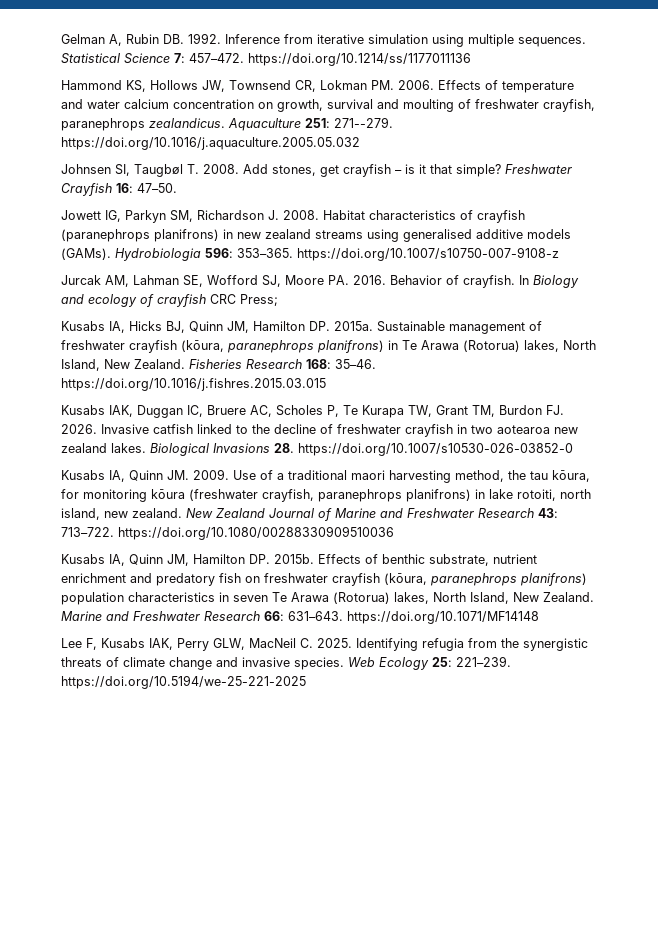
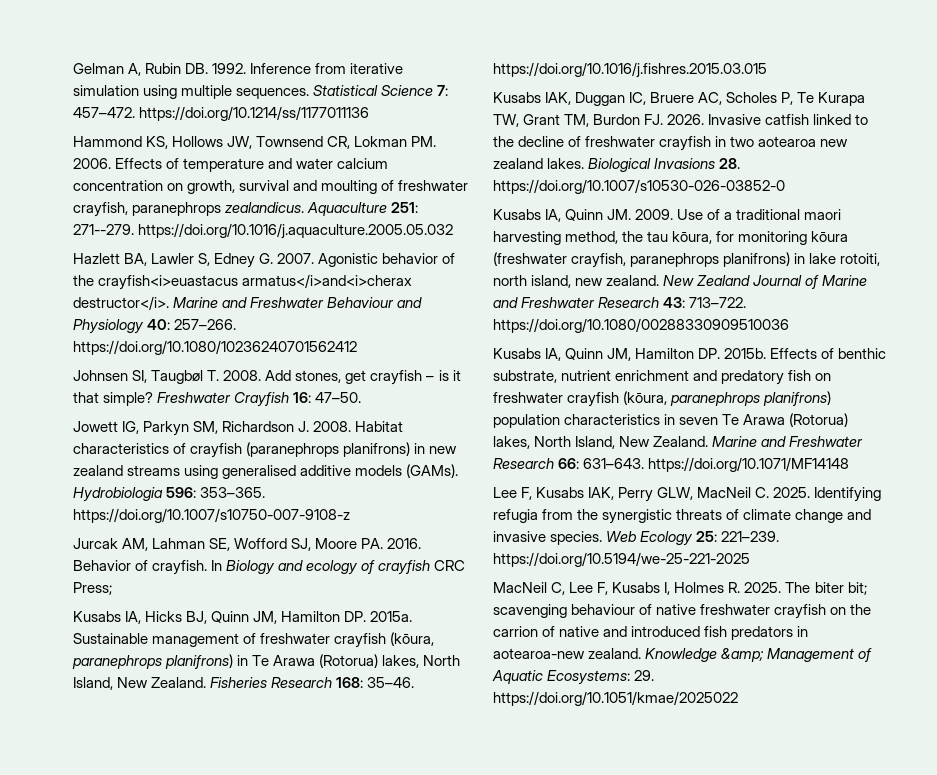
(360, 143) none -> [73,253,456,268] [73,274,413,290] [73,296,423,310] [73,319,237,334] [73,340,357,355] // Hazlett BA, Lawler S, Edney G. 2007. Agonistic behavior of the crayfish<i>euastacus armatus</i>and<i>cherax destructor</i>. Marine and Freshwater Behaviour and Physiology 40: 257–266. https://doi.org/10.1080/10236240701562412
(306, 682) none -> [493,582,867,595] [493,604,872,619] [493,626,809,640] [493,648,873,662] [492,670,655,685] [493,691,738,706] // MacNeil C, Lee F, Kusabs I, Holmes R. 2025. The biter bit; scavenging behaviour of native freshwater crayfish on the carrion of native and introduced fish predators in aotearoa-new zealand. Knowledge &amp; Management of Aquatic Ecosystems: 29. https://doi.org/10.1051/kmae/2025022

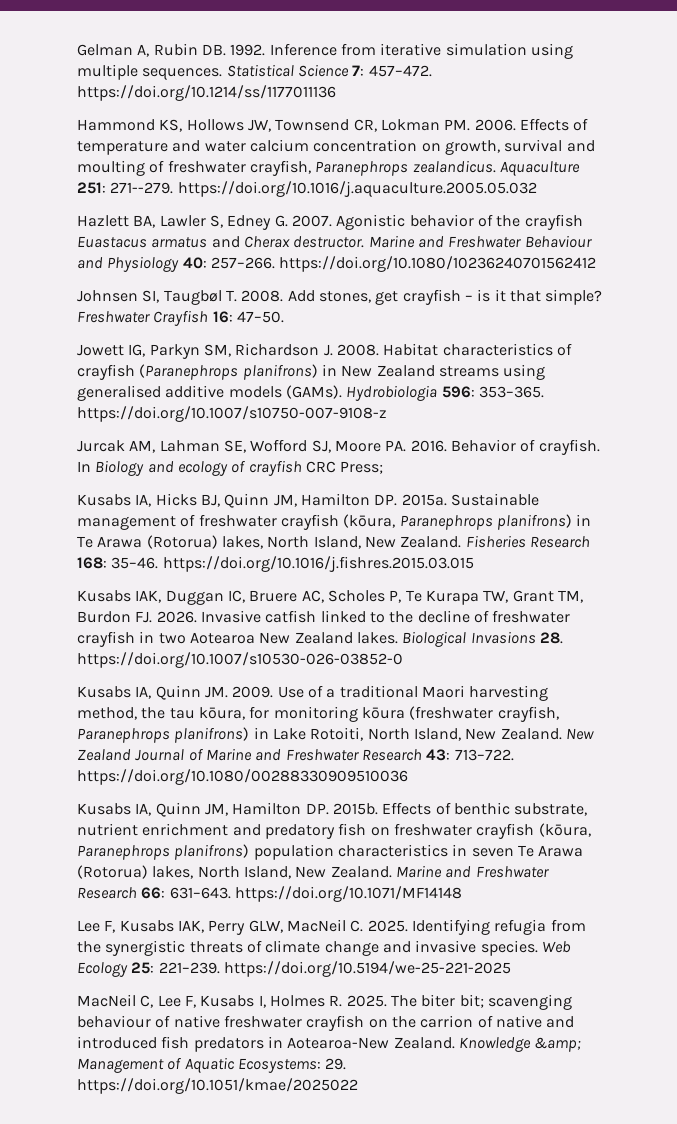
[132,202,222,216] paranephrops -> [315,161,409,176] Paranephrops
[98,274,413,290] [73,296,169,310] crayfish<i>euastacus armatus</i>and<i>cherax destructor</i>. -> [524,214,583,230] [77,236,365,248] crayfish Euastacus armatus and Cherax destructor.
[246,442,458,457] [73,465,123,476] (paranephrops planifrons) in new zealand -> [139,364,435,380] (Paranephrops planifrons) in New Zealand
[72,655,162,669] paranephrops -> [399,515,493,530] Paranephrops
[758,136,849,147] [493,158,543,169] aotearoa new zealand -> [189,632,353,644] Aotearoa New Zealand
[804,209,842,220] maori -> [421,685,465,698] Maori
[630,252,881,267] [493,275,660,288] paranephrops planifrons) in lake rotoiti, north island, new zealand. -> [77,727,562,743] Paranephrops planifrons) in Lake Rotoiti, North Island, New Zealand.
[670,392,761,406] paranephrops -> [77,845,170,860] Paranephrops
[493,648,642,659] aotearoa-new zealand. -> [287,1037,455,1049] Aotearoa-New Zealand.

